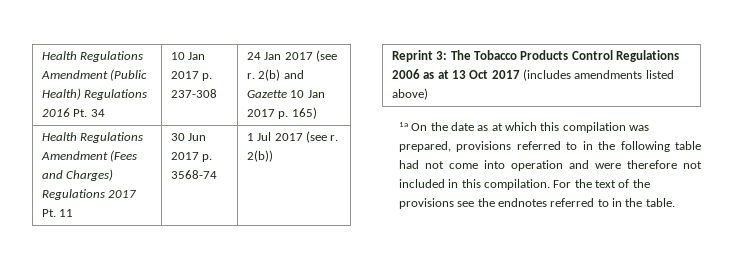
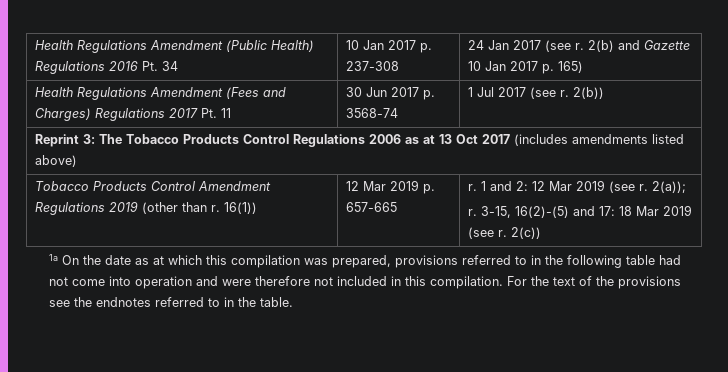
(428, 94) none -> [34,181,271,191] [34,201,257,215] [345,180,435,194] [345,202,397,212] [467,180,686,193] [467,205,692,218] [467,227,541,239] // Tobacco Products Control Amendment Regulations 2019 (other than r. 16(1)) | 12 Mar 2019 p. 657-665 | r. 1 and 2: 12 Mar 2019 (see r. 2(a)); // r. 3-15, 16(2)-(5) and 17: 18 Mar 2019 (see r. 2(c))

